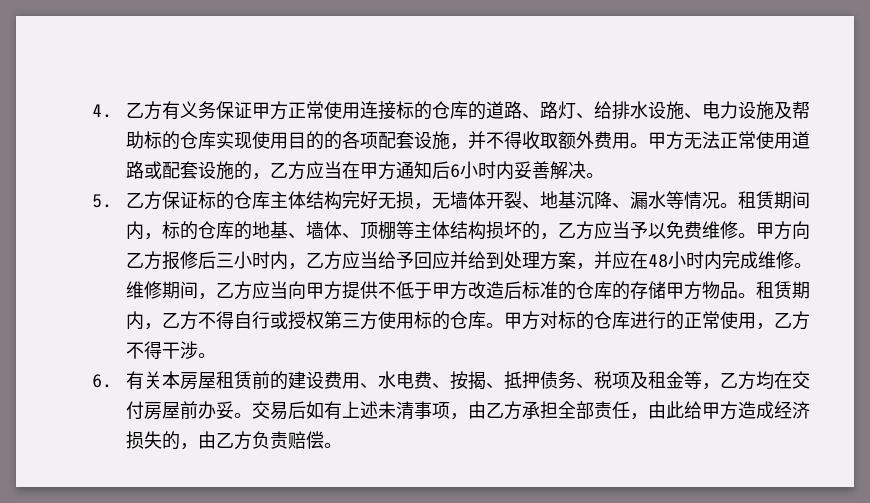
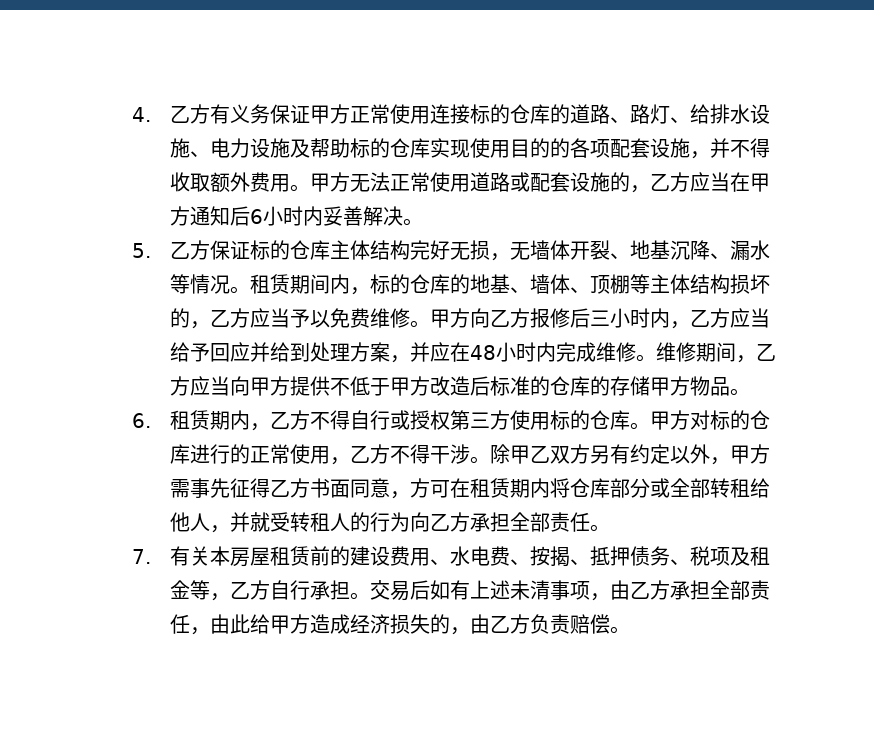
(757, 295) none -> [132,413,152,428] // 6.
[91,374,112,388] // 6. -> [489,444,770,465] [169,478,770,499] [169,512,610,533] [132,549,152,564] 除甲乙双方另有约定以外，甲方需事先征得乙方书面同意，方可在租赁期内将仓库部分或全部转租给他人，并就受转租人的行为向乙方承担全部责任。 // 7.
[756,371,811,390] [126,401,235,420] 均在交付房屋前办妥 -> [269,580,350,600] 自行承担

